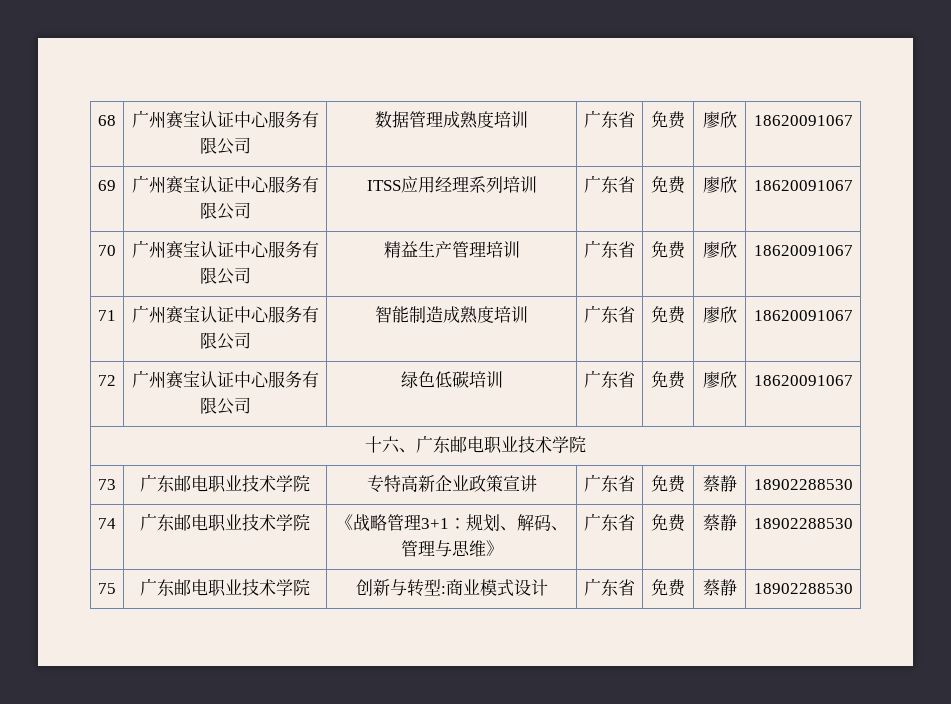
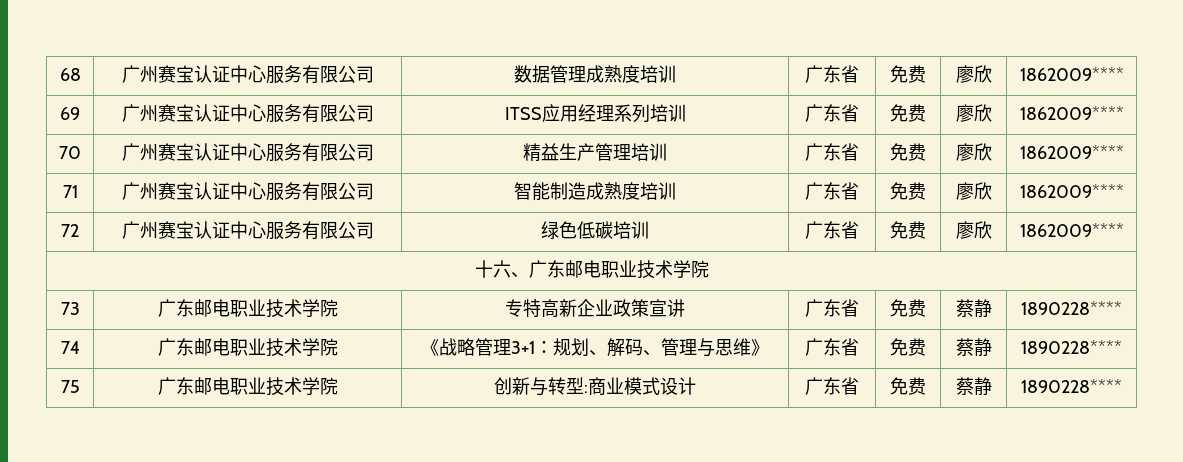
[753,115,853,126] 18620091067 -> [1019,67,1124,81] 1862009****
[753,180,853,191] 18620091067 -> [1019,106,1124,120] 1862009****
[753,245,853,256] 18620091067 -> [1019,145,1124,159] 1862009****
[753,310,853,321] 18620091067 -> [1019,184,1124,198] 1862009****
[753,375,853,386] 18620091067 -> [1019,223,1124,237] 1862009****
[753,479,853,490] 18902288530 -> [1021,301,1122,315] 1890228****
[753,518,853,529] 18902288530 -> [1021,340,1122,354] 1890228****
[753,583,853,594] 18902288530 -> [1021,379,1122,393] 1890228****

